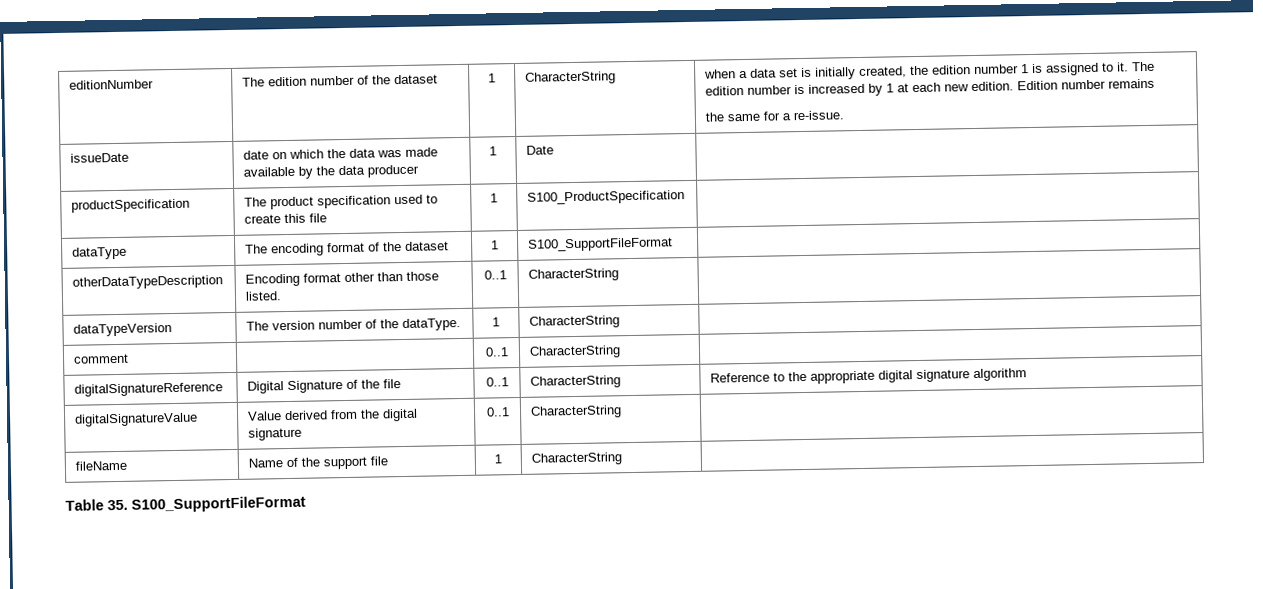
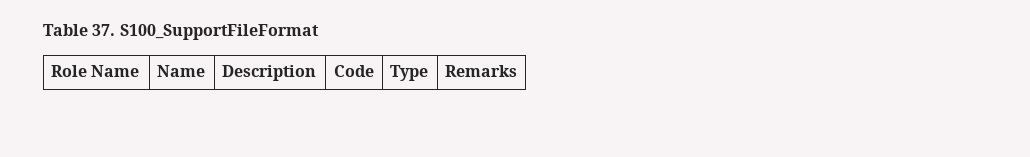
[69,79,155,90] [242,74,439,87] [488,73,496,83] [525,71,617,85] [704,61,1156,80] [705,78,1156,96] [705,110,845,122] [70,152,130,163] [243,147,439,160] [243,164,420,179] [489,146,497,156] [526,145,555,155] [71,198,191,213] [244,194,439,210] [244,213,328,224] [490,193,498,203] [527,190,686,205] [72,246,128,260] [245,241,450,257] [491,240,499,250] [528,237,674,252] [72,275,224,290] [245,271,440,287] [245,291,283,301] [483,270,507,280] [528,268,620,282] [73,323,173,337] [246,317,462,332] [492,317,500,327] [529,315,621,329] [73,353,130,364] [484,347,509,357] [529,345,622,359] [74,382,224,397] [247,379,402,394] [485,377,509,387] [530,375,622,389] [710,368,1028,384] [75,412,199,427] [247,408,419,422] [248,427,303,441] [485,407,510,417] [530,405,623,419] [75,460,128,471] [248,456,389,470] [494,454,502,464] [531,452,623,466] [65,495,306,513] editionNumber | The edition number of the dataset | 1 | CharacterString | when a data set is initially created, the edition number 1 is assigned to it. The edition number is increased by 1 at each new edition. Edition number remains // the same for a re-issue. // issueDate | date on which the data was made available by the data producer | 1 | Date | // productSpecification | The product specification used to create this file | 1 | S100_ProductSpecification | // dataType | The encoding format of the dataset | 1 | S100_SupportFileFormat | // otherDataTypeDescription | Encoding format other than those listed. | 0..1 | CharacterString | // dataTypeVersion | The version number of the dataType. | 1 | CharacterString | // comment | | 0..1 | CharacterString | // digitalSignatureReference | Digital Signature of the file | 0..1 | CharacterString | Reference to the appropriate digital signature algorithm // digitalSignatureValue | Value derived from the digital signature | 0..1 | CharacterString | // fileName | Name of the support file | 1 | CharacterString | // Table 35. S100_SupportFileFormat -> [43,24,319,40] [50,65,140,77] [156,65,205,77] [221,65,316,81] [334,65,374,77] [389,65,428,81] [444,65,517,77] Table 37. S100_SupportFileFormat // Role Name | Name | Description | Code | Type | Remarks

